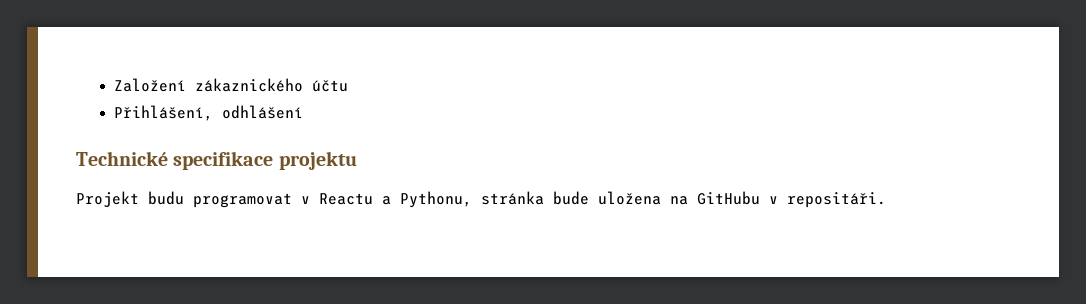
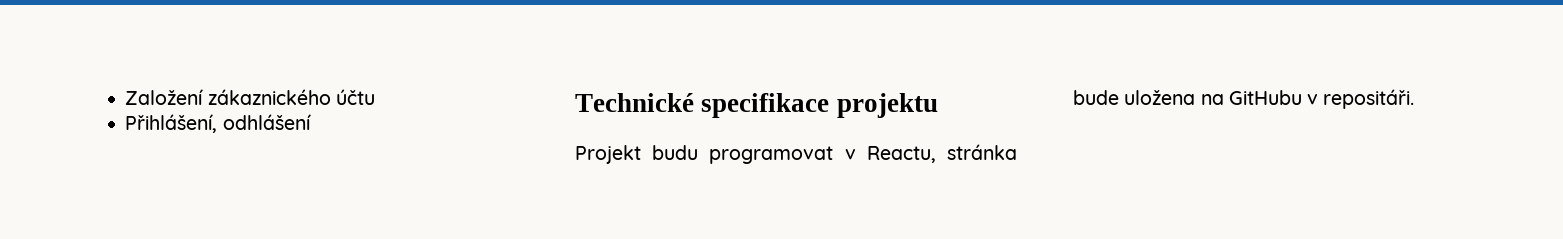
[319,191,472,208] Reactu a Pythonu, -> [866,146,936,163] Reactu,

